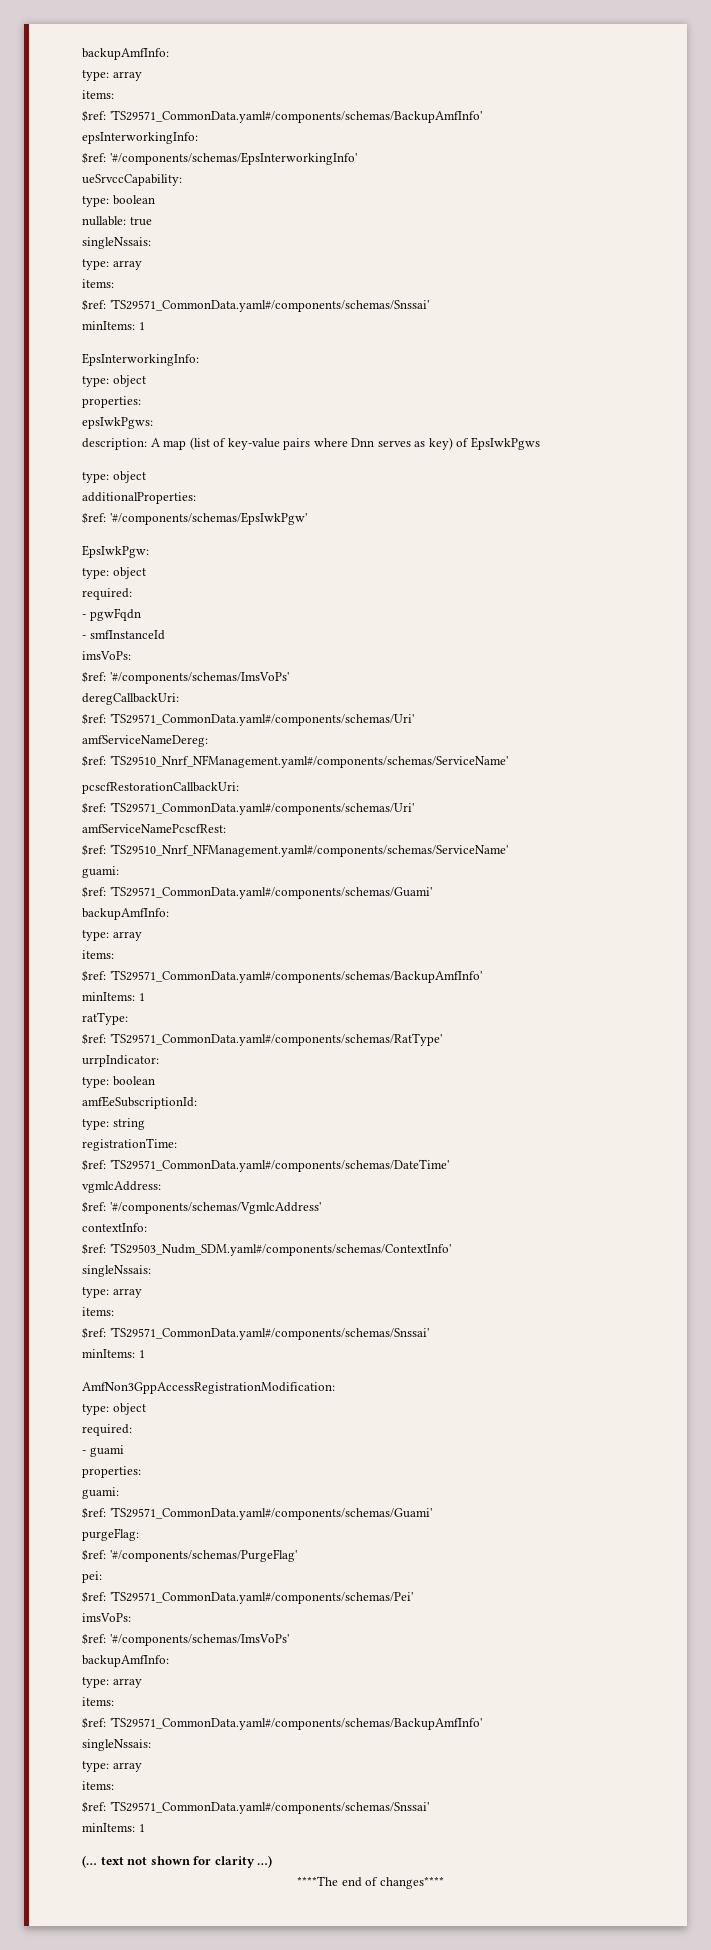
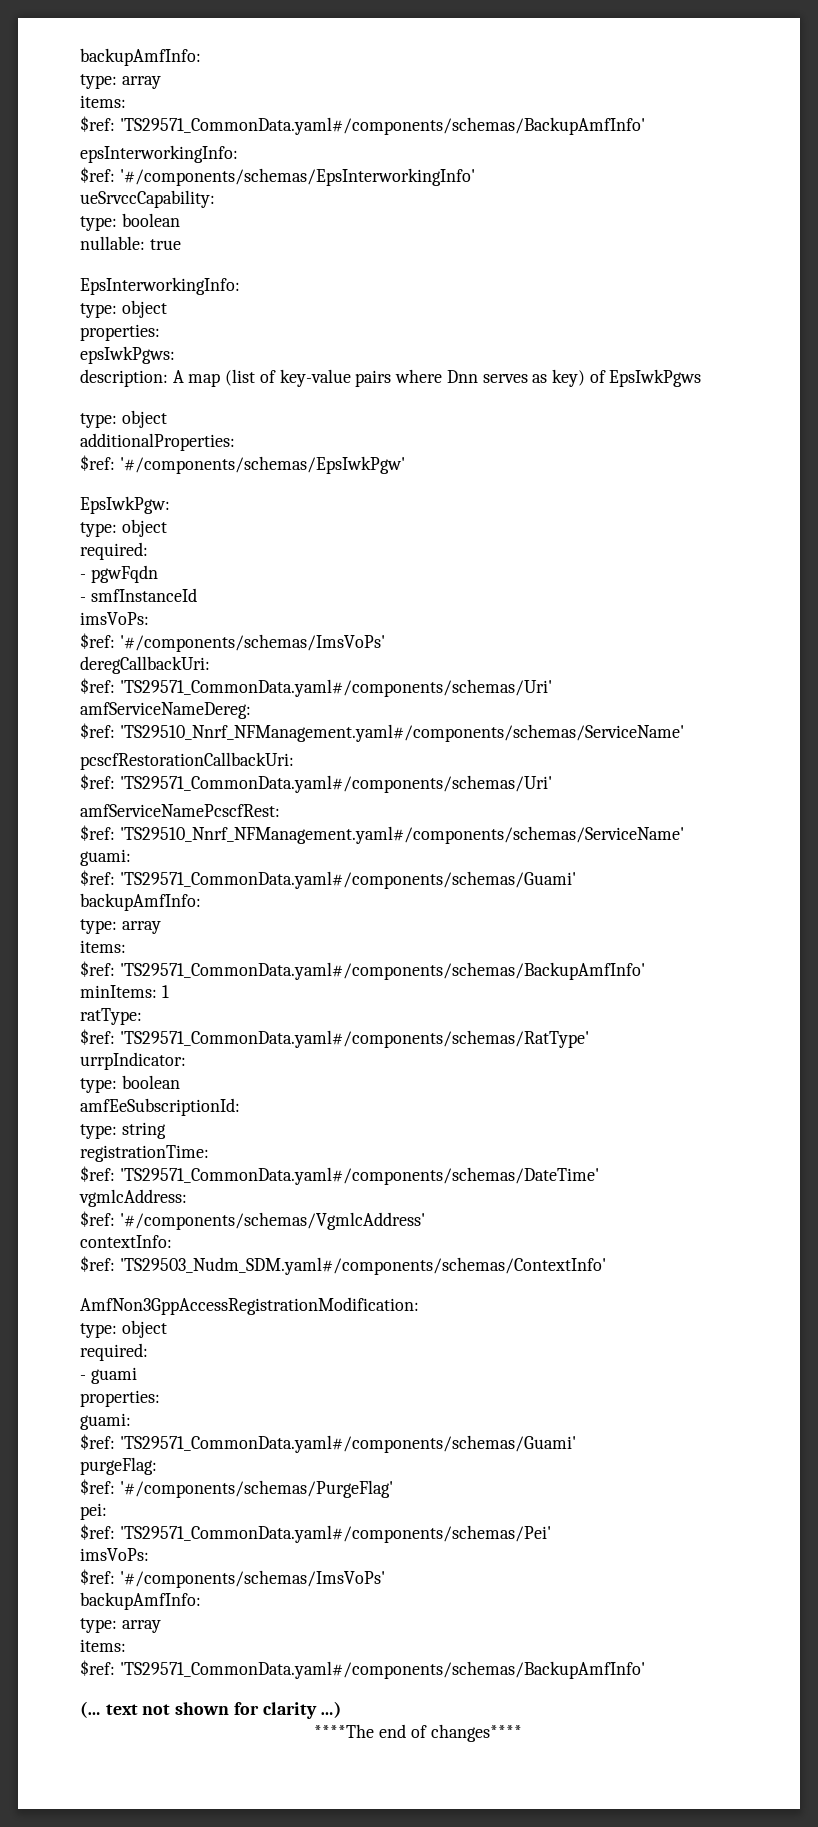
[82,237,151,249] [82,259,142,270] [82,279,114,288] [82,299,429,312] [82,321,145,330] // singleNssais: // type: array // items: // $ref: 'TS29571_CommonData.yaml#/components/schemas/Snssai' // minItems: 1 -> (181, 244) none
[82,1265,151,1277] [82,1287,142,1298] [82,1307,114,1316] [82,1327,429,1340] [82,1349,145,1358] // singleNssais: // type: array // items: // $ref: 'TS29571_CommonData.yaml#/components/schemas/Snssai' // minItems: 1 -> (606, 1266) none
[82,1739,151,1751] [82,1761,142,1772] [82,1781,114,1790] [82,1801,429,1814] [82,1823,145,1832] // singleNssais: // type: array // items: // $ref: 'TS29571_CommonData.yaml#/components/schemas/Snssai' // minItems: 1 -> (645, 1670) none

